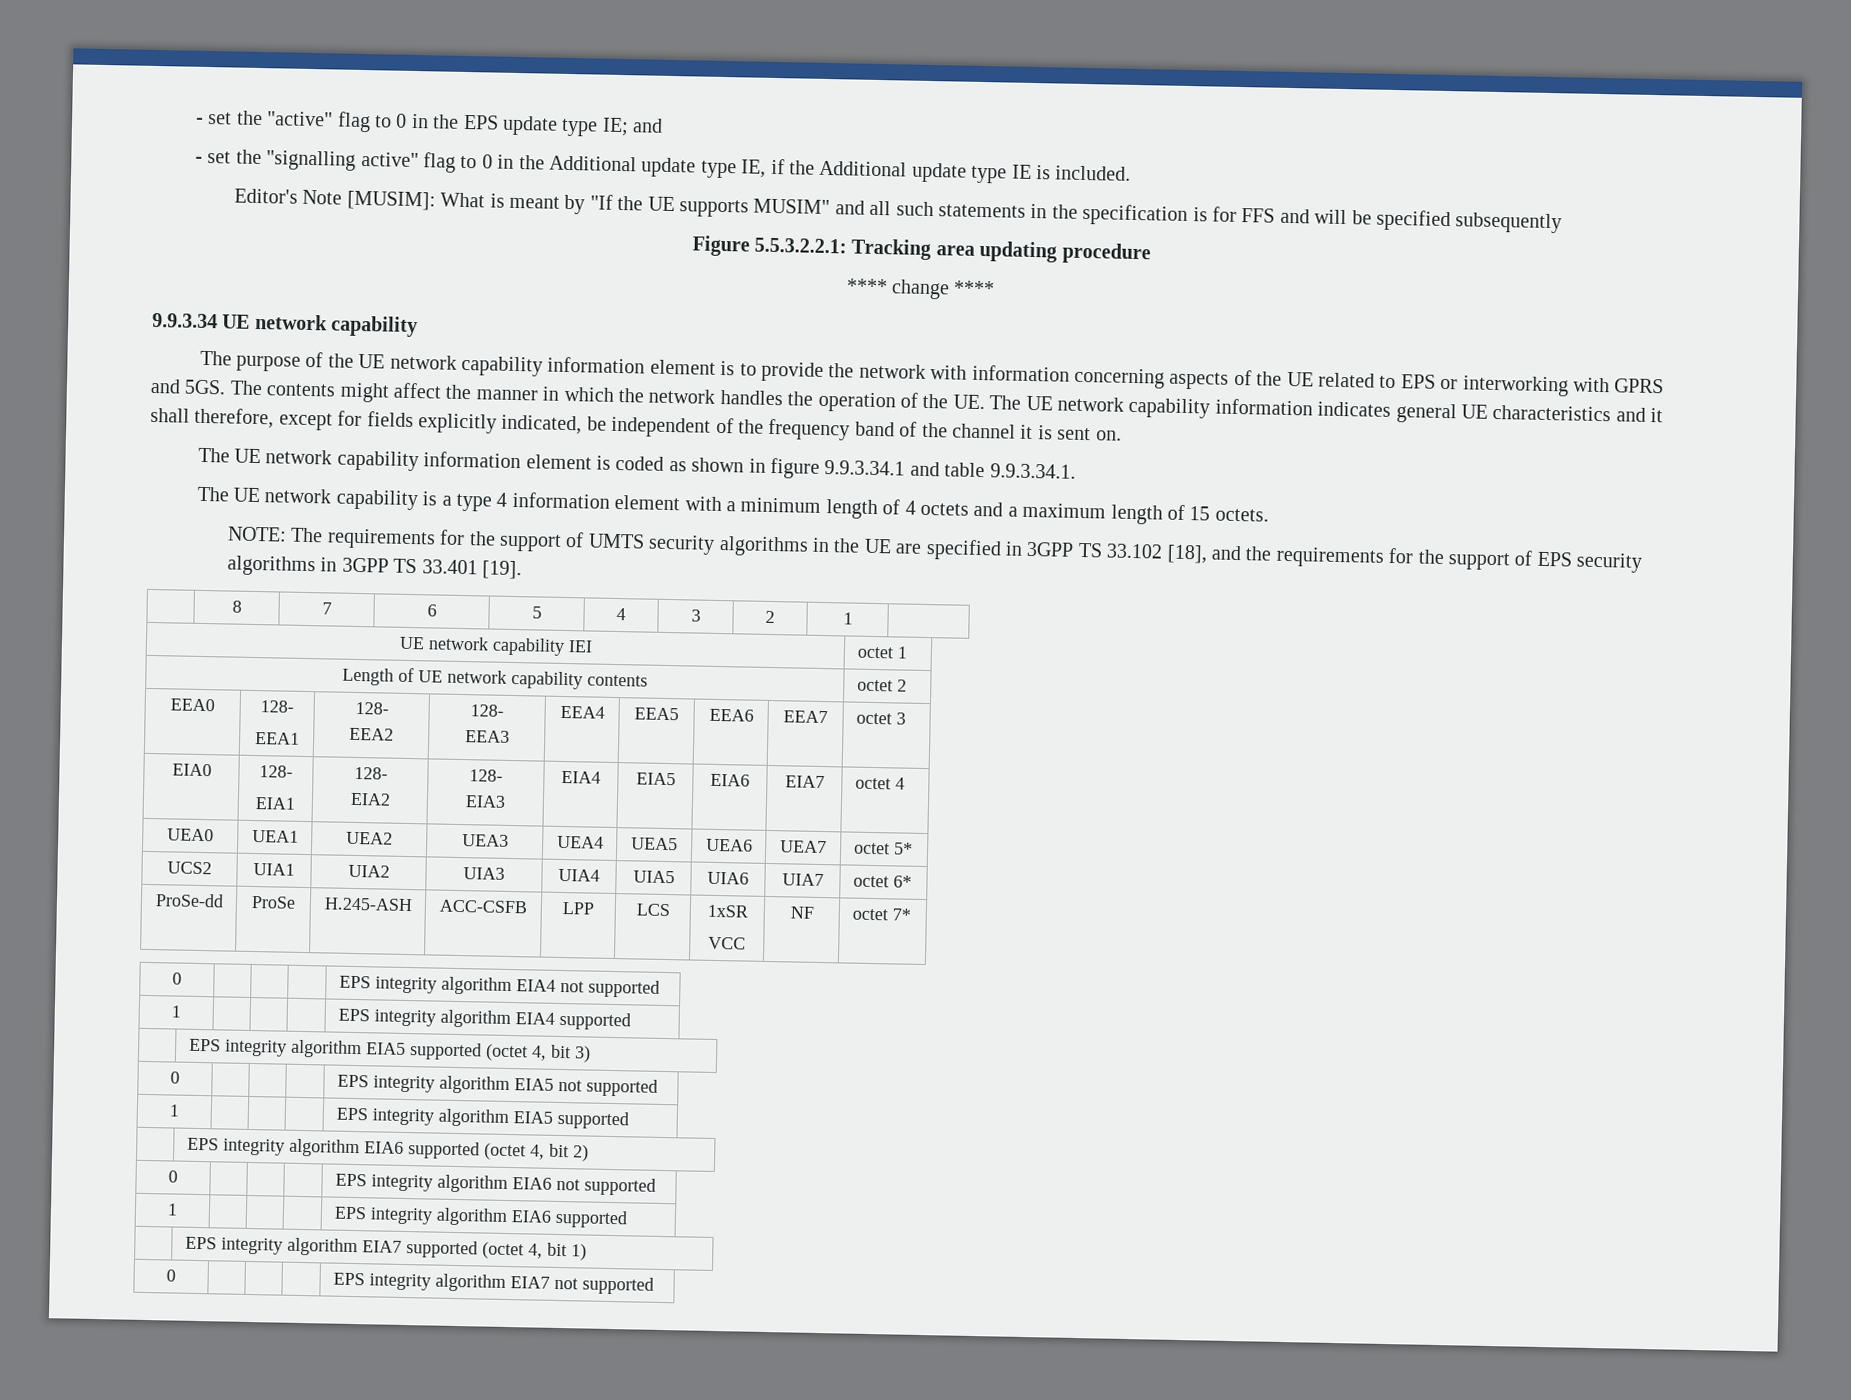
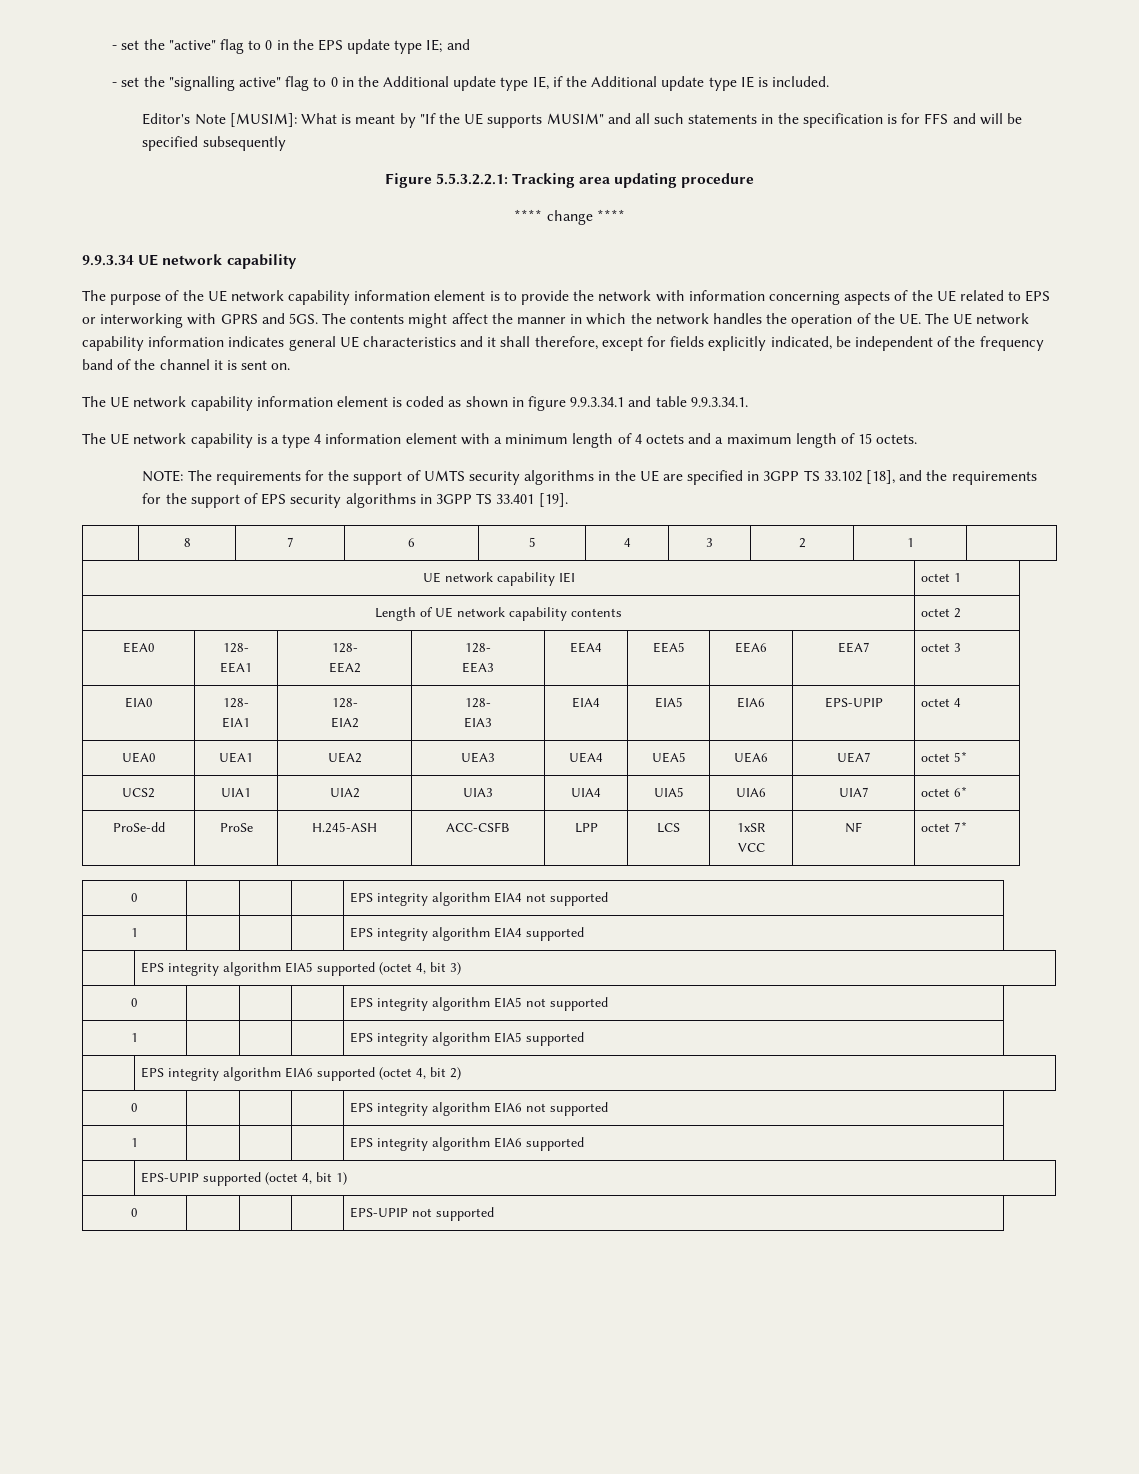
[784,775,825,789] EIA7 -> [824,697,883,708] EPS-UPIP
[184,1236,402,1257] EPS integrity algorithm EIA7 -> [141,1172,200,1183] EPS-UPIP
[332,1272,550,1292] EPS integrity algorithm EIA7 -> [350,1207,409,1218] EPS-UPIP

